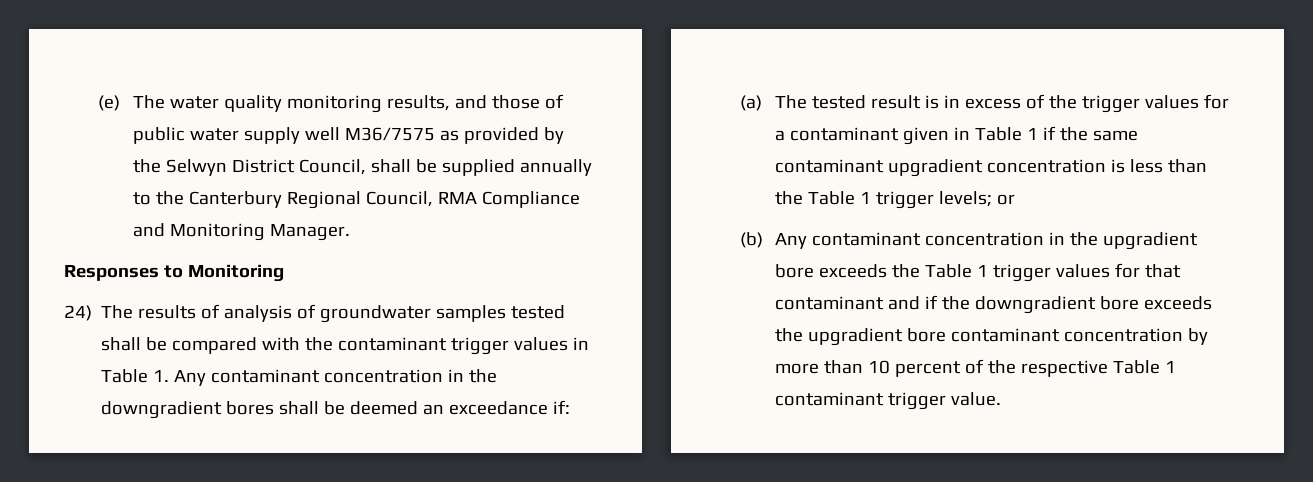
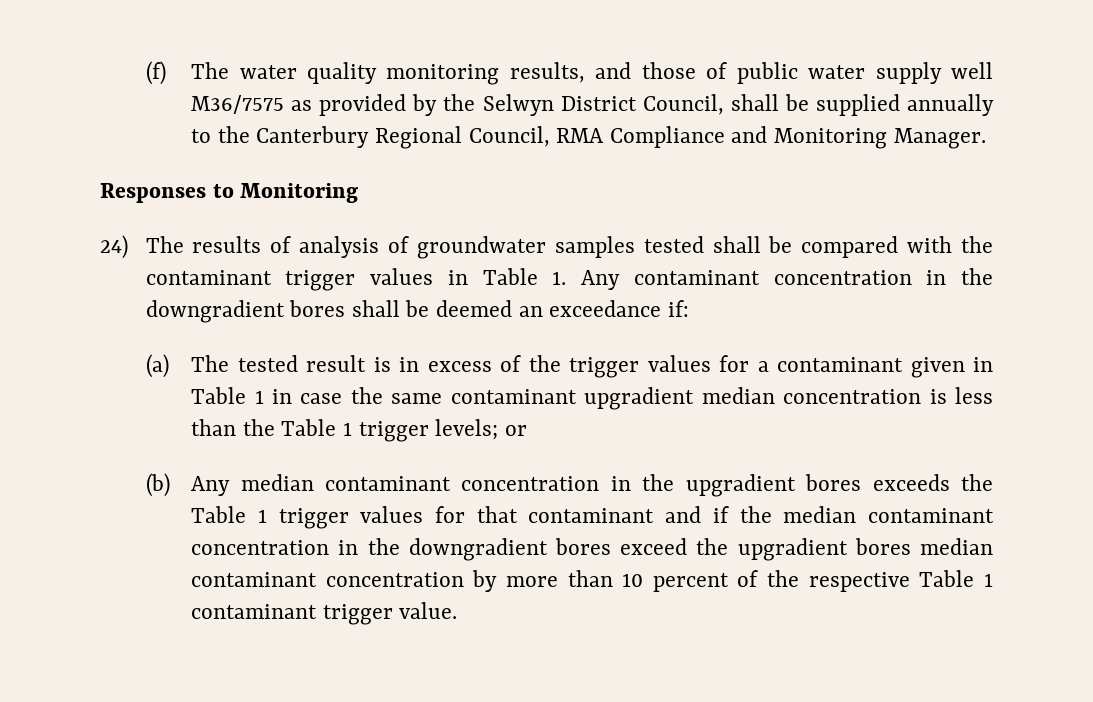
[98,95,121,111] (e) -> [145,61,166,85] (f)
[1042,126,1056,140] if -> [271,389,343,404] in case
(983, 168) none -> [701,387,775,404] median
(807, 241) none -> [240,474,314,491] median
[774,264,814,278] bore -> [805,474,862,491] bores
[974,296,1212,314] [774,328,946,346] downgradient bore exceeds the upgradient bore -> [783,506,994,523] [191,538,993,561] median contaminant concentration in the downgradient bores exceed the upgradient bores median

